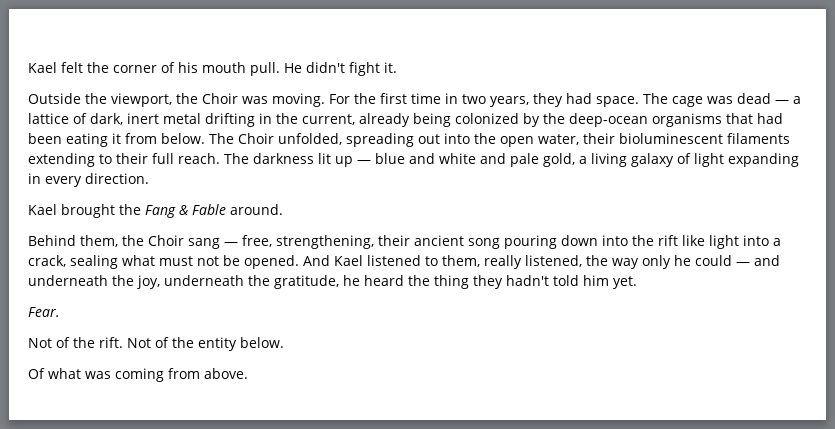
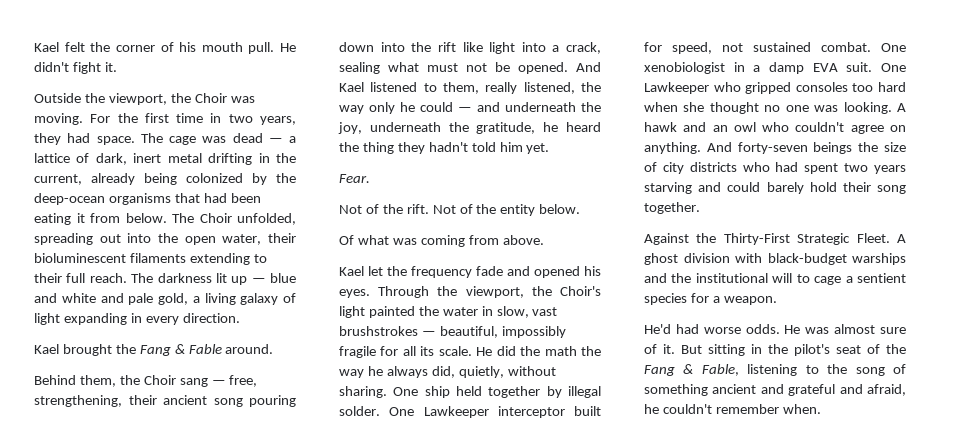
(248, 373) none -> [339,266,601,278] [339,286,601,298] [339,306,558,318] [339,326,566,338] [339,346,601,358] [339,366,556,378] [339,386,601,398] [339,406,601,418] [644,42,906,54] [644,62,906,74] [644,82,906,94] [644,102,906,114] [644,122,906,134] [644,142,906,154] [644,162,906,174] [644,182,906,194] [644,202,700,214] [644,233,906,245] [644,253,906,265] [644,273,907,285] [644,293,777,305] [644,324,906,334] [644,344,906,356] [644,364,906,376] [644,384,906,396] [644,404,821,414] // Kael let the frequency fade and opened his eyes. Through the viewport, the Choir's light painted the water in slow, vast brushstrokes — beautiful, impossibly fragile for all its scale. He did the math the way he always did, quietly, without sharing. One ship held together by illegal solder. One Lawkeeper interceptor built for speed, not sustained combat. One xenobiologist in a damp EVA suit. One Lawkeeper who gripped consoles too hard when she thought no one was looking. A hawk and an owl who couldn't agree on anything. And forty-seven beings the size of city districts who had spent two years starving and could barely hold their song together. // Against the Thirty-First Strategic Fleet. A ghost division with black-budget warships and the institutional will to cage a sentient species for a weapon. // He'd had worse odds. He was almost sure of it. But sitting in the pilot's seat of the Fang & Fable, listening to the song of something ancient and grateful and afraid, he couldn't remember when.

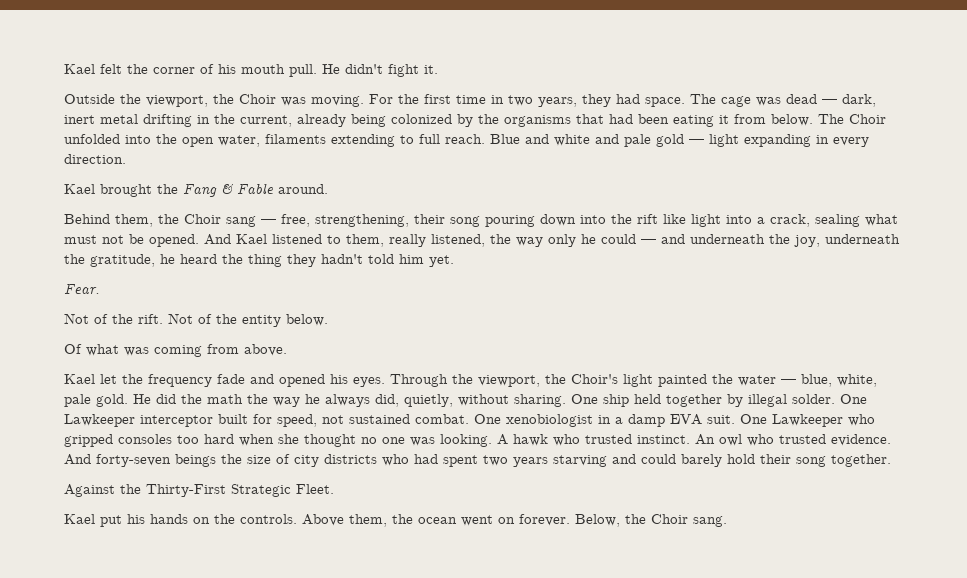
[289,136,296,143] [34,153,90,163] a lattice of -> (837, 101) none
[34,193,105,205] deep-ocean -> (499, 119) none
[237,213,296,225] [34,233,121,245] unfolded, spreading out -> [64,134,120,144] unfolded
[268,233,296,243] [34,253,126,263] their bioluminescent -> (260, 141) none
[34,273,62,283] their -> (414, 139) none
[131,273,296,285] [34,293,296,305] The darkness lit up — blue and white and pale gold, a living galaxy of -> [490,134,704,147] Blue and white and pale gold —
[163,395,207,405] ancient -> (445, 219) none
[481,306,558,318] [339,326,566,338] [339,346,472,358] in slow, vast brushstrokes — beautiful, impossibly fragile for all its scale. -> [781,374,877,387] [64,394,128,407] — blue, white, pale gold.
[683,122,906,134] [644,142,701,154] and an owl who couldn't agree on anything. -> [553,434,891,446] who trusted instinct. An owl who trusted evidence.
[897,234,906,243] [644,253,906,265] [644,273,907,285] [644,293,777,305] [644,324,906,334] [644,344,906,356] [644,364,906,376] [644,384,906,396] [644,404,821,414] A ghost division with black-budget warships and the institutional will to cage a sentient species for a weapon. // He'd had worse odds. He was almost sure of it. But sitting in the pilot's seat of the Fang & Fable, listening to the song of something ancient and grateful and afraid, he couldn't remember when. -> [64,514,727,527] // Kael put his hands on the controls. Above them, the ocean went on forever. Below, the Choir sang.

